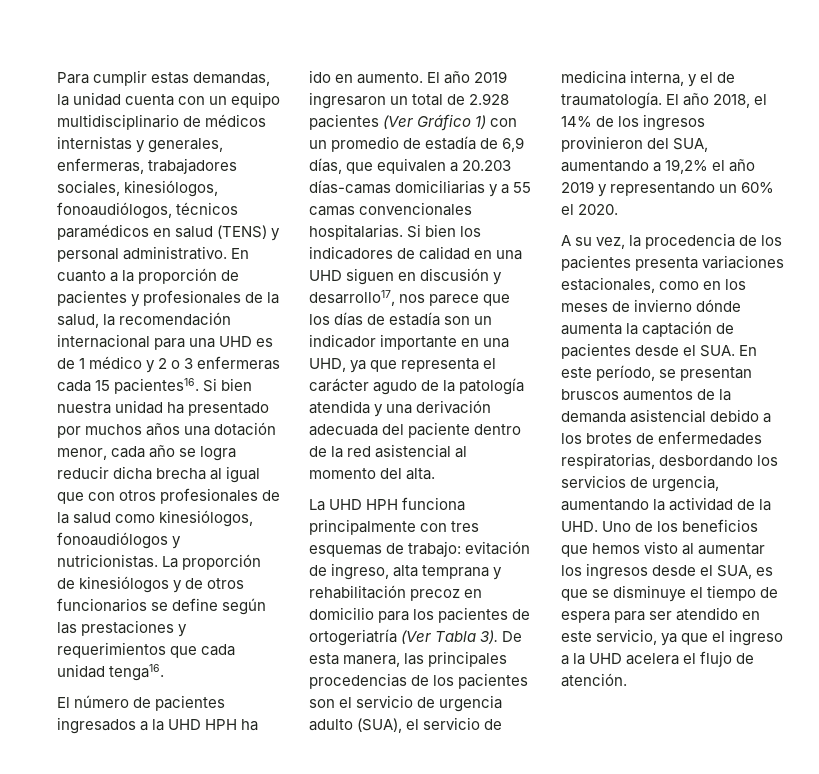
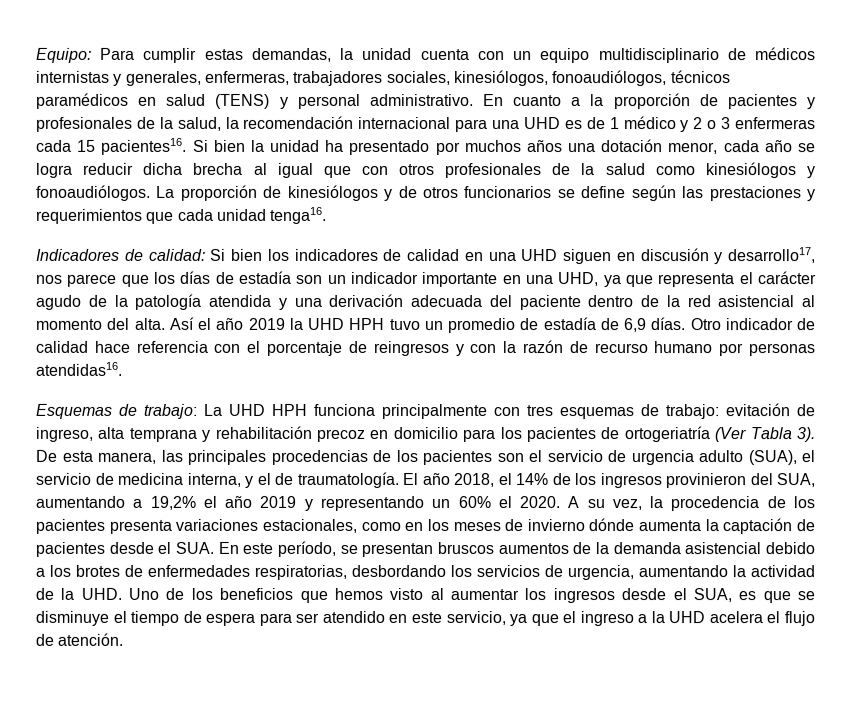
(57, 78) none -> [36,47,92,63] Equipo:
[57,402,111,414] nuestra -> [250,139,265,152] la
[159,510,254,527] [57,532,182,549] [57,554,158,568] kinesiólogos, fonoaudiólogos y nutricionistas. -> [705,162,816,179] [36,184,151,201] kinesiólogos y fonoaudiólogos.
[57,695,226,711] [57,717,259,734] [309,70,508,84] [309,92,510,109] [309,114,518,131] [309,136,525,152] [309,158,512,174] [309,180,532,197] [309,202,473,216] [309,224,403,240] El número de pacientes ingresados a la UHD HPH ha ido en aumento. El año 2019 ingresaron un total de 2.928 pacientes (Ver Gráfico 1) con un promedio de estadía de 6,9 días, que equivalen a 20.203 días-camas domiciliarias y a 55 camas convencionales hospitalarias. -> [36,248,206,261] Indicadores de calidad:
(436, 474) // -> [169,316,816,334] [35,340,816,357] [35,361,122,376] [35,403,197,419] Así el año 2019 la UHD HPH tuvo un promedio de estadía de 6,9 días. Otro indicador de calidad hace referencia con el porcentaje de reingresos y con la razón de recurso humano por personas atendidas16. // Esquemas de trabajo:
(619, 209) // -> (561, 502) none

